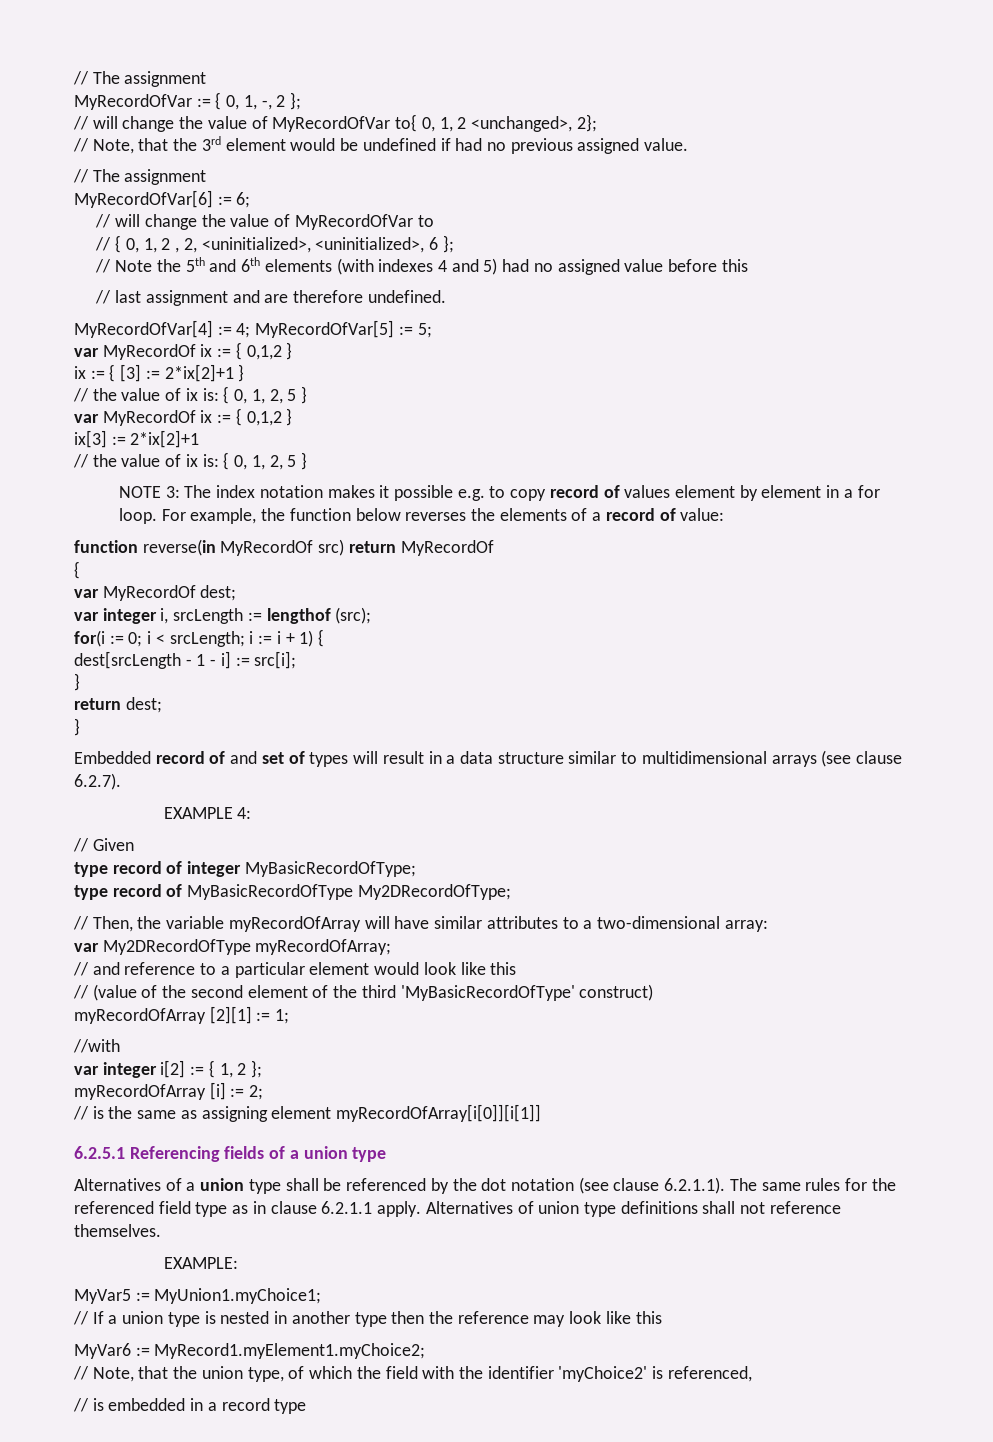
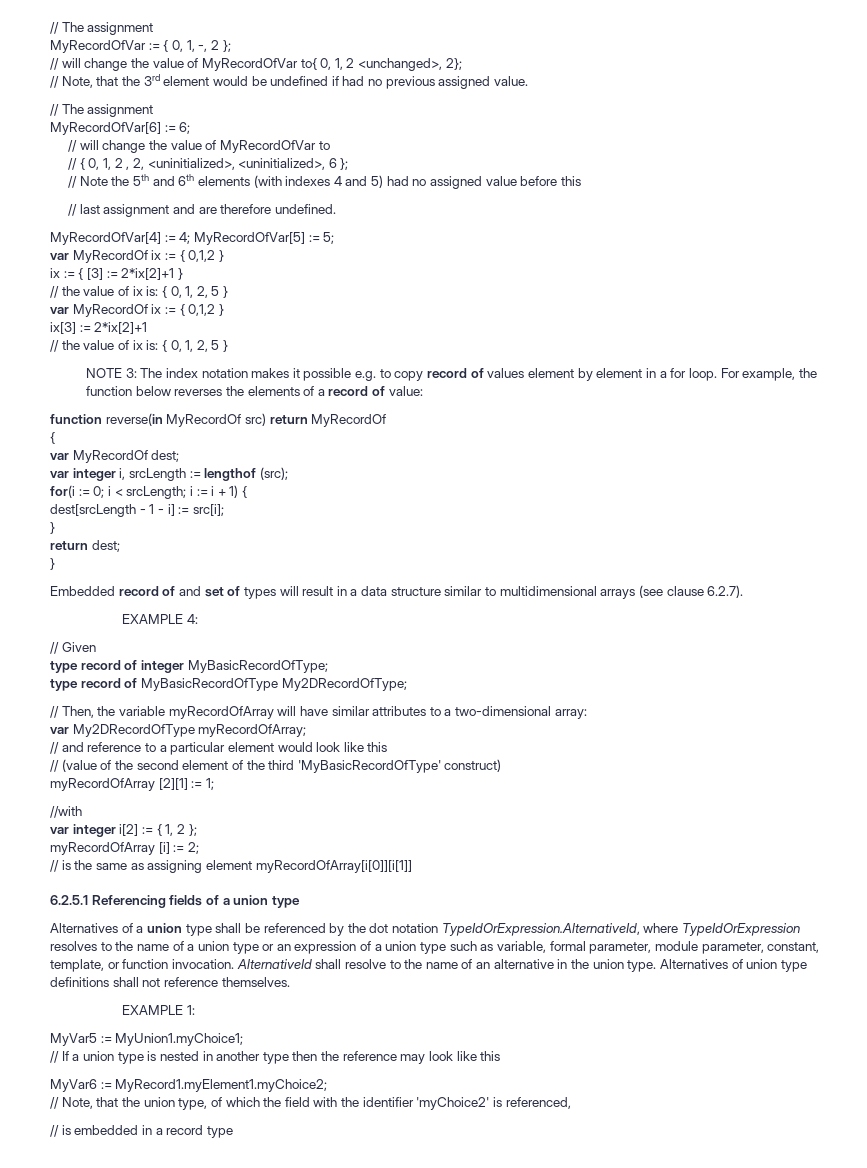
[578,1177,896,1194] [74,1201,422,1217] (see clause 6.2.1.1). The same rules for the referenced field type as in clause 6.2.1.1 apply. -> [441,923,801,936] [50,941,820,954] [50,959,657,972] TypeIdOrExpression.AlternativeId, where TypeIdOrExpression resolves to the name of a union type or an expression of a union type such as variable, formal parameter, module parameter, constant, template, or function invocation. AlternativeId shall resolve to the name of an alternative in the union type.
[163,1257,238,1269] EXAMPLE: -> [121,1005,195,1015] EXAMPLE 1:

